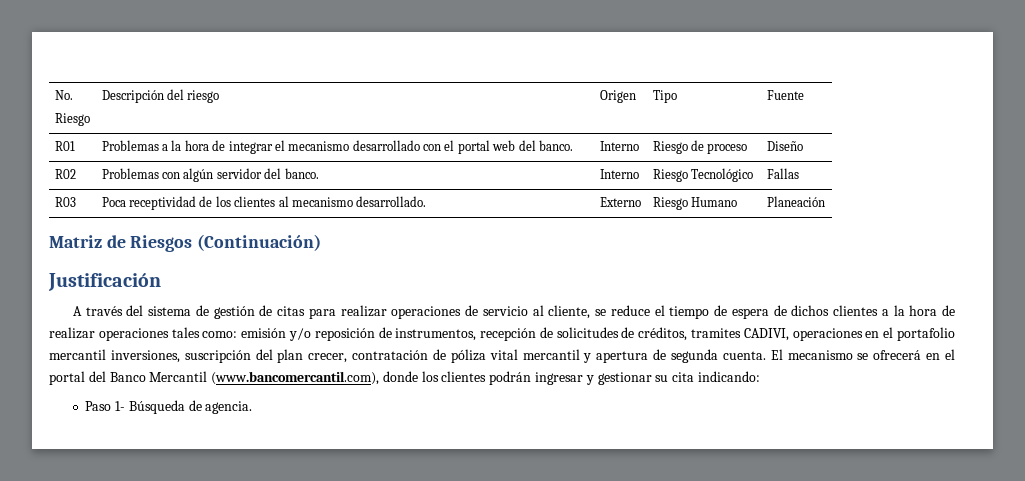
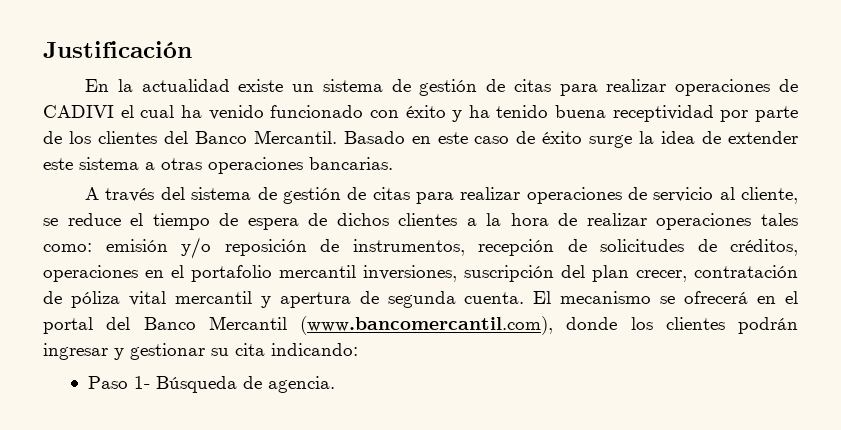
[54,90,73,100] [54,113,90,126] [101,89,220,103] [599,90,636,103] [652,90,677,103] [766,90,804,100] [54,141,75,151] [101,140,573,154] [599,141,639,151] [652,140,748,154] [766,141,803,151] [54,169,76,179] [101,168,319,182] [599,169,639,179] [652,168,754,182] [766,168,799,179] [54,197,76,207] [101,196,427,210] [599,197,641,207] [652,197,738,210] [766,196,825,207] [49,234,322,252] [48,273,161,291] No. // Riesgo | Descripción del riesgo | Origen | Tipo | Fuente // R01 | Problemas a la hora de integrar el mecanismo desarrollado con el portal web del banco. | Interno | Riesgo de proceso | Diseño // R02 | Problemas con algún servidor del banco. | Interno | Riesgo Tecnológico | Fallas // R03 | Poca receptividad de los clientes al mecanismo desarrollado. | Externo | Riesgo Humano | Planeación // Matriz de Riesgos (Continuación) // Justificación -> [43,41,192,58] [85,79,798,96] [43,105,798,122] [43,130,798,148] [43,157,393,174] Justificación // En la actualidad existe un sistema de gestión de citas para realizar operaciones de CADIVI el cual ha venido funcionado con éxito y ha tenido buena receptividad por parte de los clientes del Banco Mercantil. Basado en este caso de éxito surge la idea de extender este sistema a otras operaciones bancarias.
[691,328,789,341] tramites CADIVI, -> (798, 247) none

